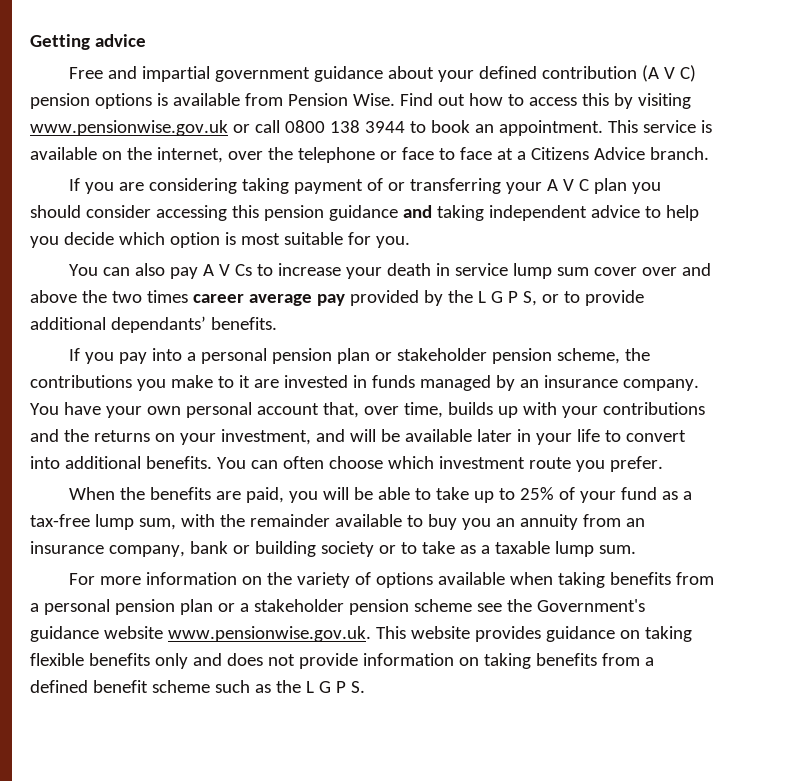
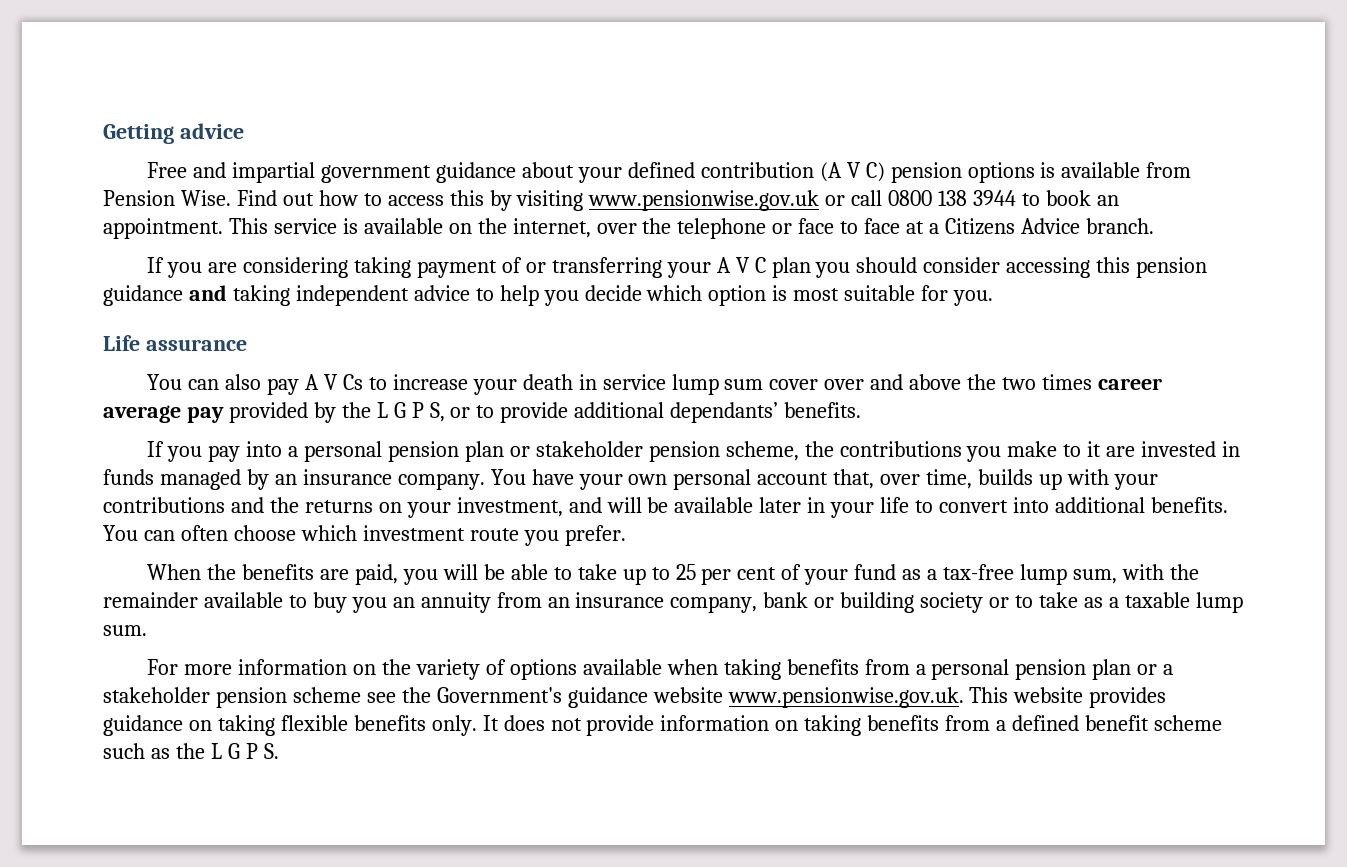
(410, 242) none -> [103,335,247,351] // Life assurance
[520,487,555,500] 25% -> [675,564,777,585] 25 per cent
[154,653,222,669] only and -> [431,715,499,736] only. It

